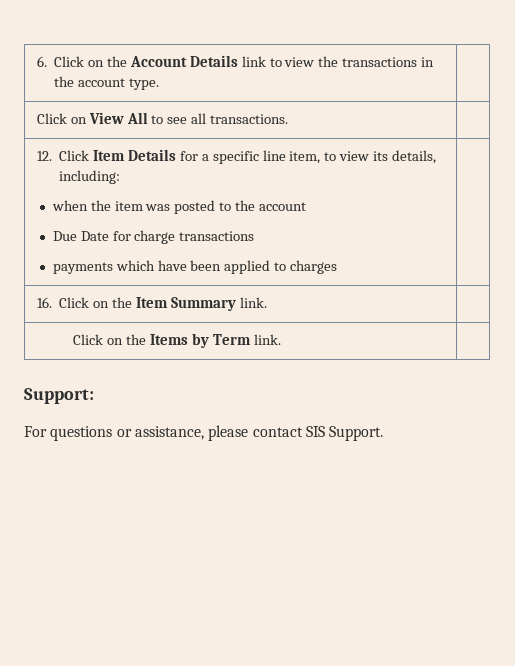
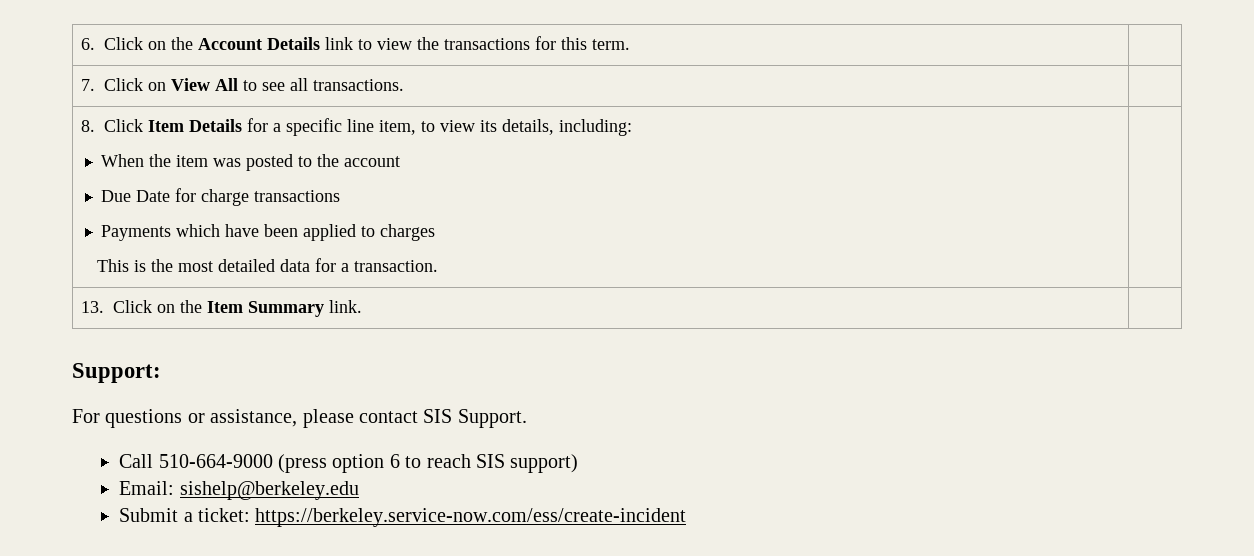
[421,57,435,67] [54,76,159,90] in the account type. | // -> [535,36,631,50] [81,79,96,91] for this term. | // 7.
[36,151,52,161] 12. -> [81,120,96,132] 8.
[51,200,88,211] when -> [101,154,145,167] When
[52,262,113,274] payments -> [101,225,172,241] Payments
[36,297,52,308] | // 16. -> [96,258,438,272] [81,301,105,313] // This is the most detailed data for a transaction. | // 13.
[73,333,281,348] // Click on the Items by Term link. | -> (363, 306) none
(384, 433) none -> [119,454,579,473] [119,481,359,500] [119,508,687,527] // Call 510-664-9000 (press option 6 to reach SIS support) // Email: sishelp@berkeley.edu // Submit a ticket: https://berkeley.service-now.com/ess/create-incident

